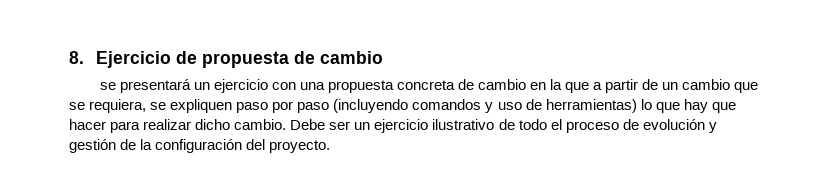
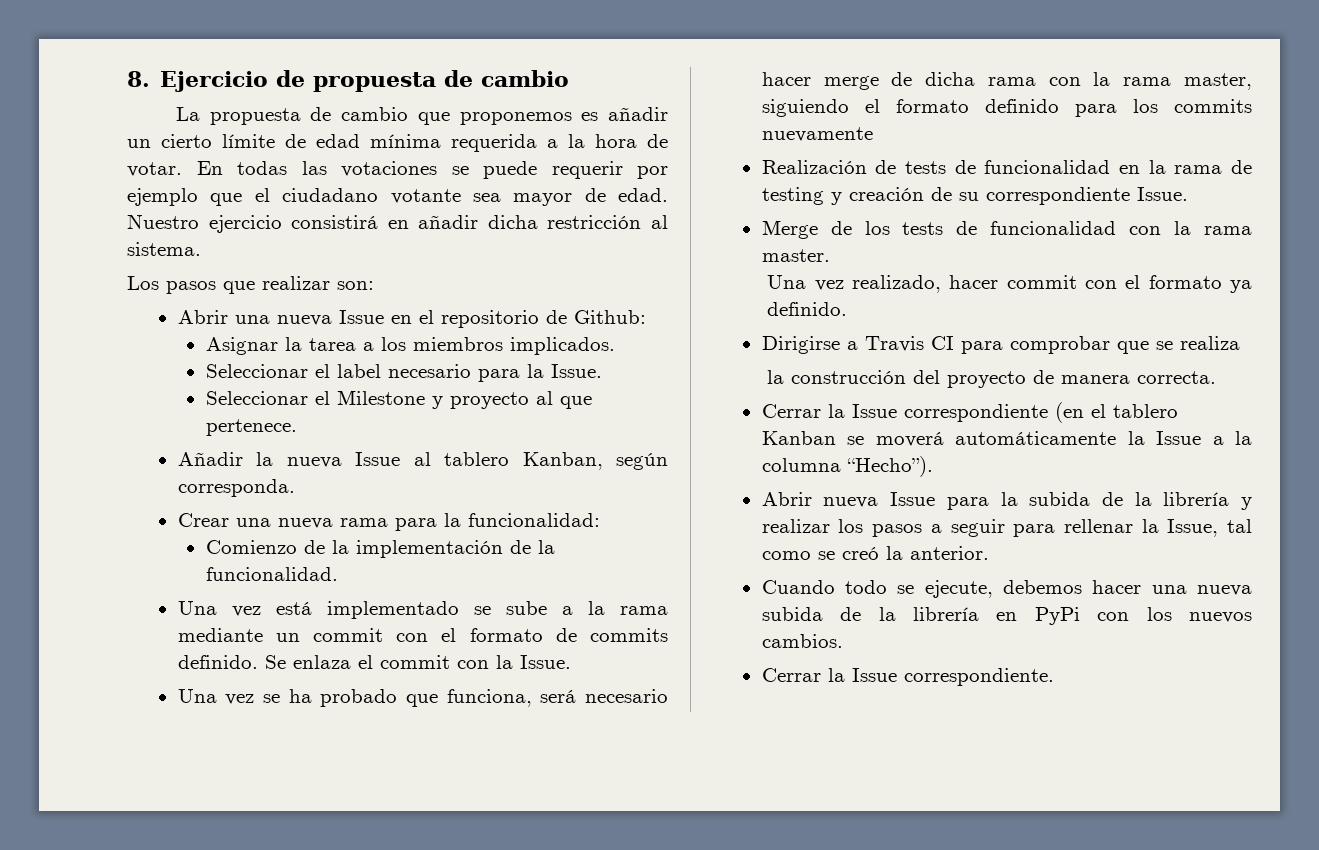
[99,79,759,93] [69,99,736,113] [69,119,717,133] [69,139,331,153] se presentará un ejercicio con una propuesta concreta de cambio en la que a partir de un cambio que se requiera, se expliquen paso por paso (incluyendo comandos y uso de herramientas) lo que hay que hacer para realizar dicho cambio. Debe ser un ejercicio ilustrativo de todo el proceso de evolución y gestión de la configuración del proyecto. -> [175,107,668,125] [127,134,668,152] [127,161,668,179] [127,188,668,206] [127,214,668,233] [127,242,201,256] [127,276,374,294] [177,310,646,328] [205,337,615,355] [205,364,602,382] [205,390,592,409] [205,419,297,436] [177,452,668,470] [177,479,295,497] [177,513,600,531] [205,540,555,558] [205,567,338,581] [177,601,668,619] [177,628,668,642] [177,655,571,669] [177,689,668,707] [761,72,1252,90] [761,99,1252,117] [761,127,873,142] [761,160,1252,174] [761,187,1188,205] [761,220,1252,239] [761,249,830,262] [767,275,1252,293] [767,302,848,316] [761,336,1240,354] [767,370,1217,388] [761,402,1178,423] [761,431,1252,447] [761,456,933,477] [761,492,1252,510] [761,519,1252,537] [761,546,989,560] [761,580,1252,598] [761,607,1252,625] [761,634,843,648] [761,668,1054,686] La propuesta de cambio que proponemos es añadir un cierto límite de edad mínima requerida a la hora de votar. En todas las votaciones se puede requerir por ejemplo que el ciudadano votante sea mayor de edad. Nuestro ejercicio consistirá en añadir dicha restricción al sistema. // Los pasos que realizar son: // Abrir una nueva Issue en el repositorio de Github: // Asignar la tarea a los miembros implicados. // Seleccionar el label necesario para la Issue. // Seleccionar el Milestone y proyecto al que pertenece. // Añadir la nueva Issue al tablero Kanban, según corresponda. // Crear una nueva rama para la funcionalidad: // Comienzo de la implementación de la funcionalidad. // Una vez está implementado se sube a la rama mediante un commit con el formato de commits definido. Se enlaza el commit con la Issue. // Una vez se ha probado que funciona, será necesario hacer merge de dicha rama con la rama master, siguiendo el formato definido para los commits nuevamente // Realización de tests de funcionalidad en la rama de testing y creación de su correspondiente Issue. // Merge de los tests de funcionalidad con la rama master. // Una vez realizado, hacer commit con el formato ya definido. // Dirigirse a Travis CI para comprobar que se realiza // la construcción del proyecto de manera correcta. // Cerrar la Issue correspondiente (en el tablero Kanban se moverá automáticamente la Issue a la columna “Hecho”). // Abrir nueva Issue para la subida de la librería y realizar los pasos a seguir para rellenar la Issue, tal como se creó la anterior. // Cuando todo se ejecute, debemos hacer una nueva subida de la librería en PyPi con los nuevos cambios. // Cerrar la Issue correspondiente.

